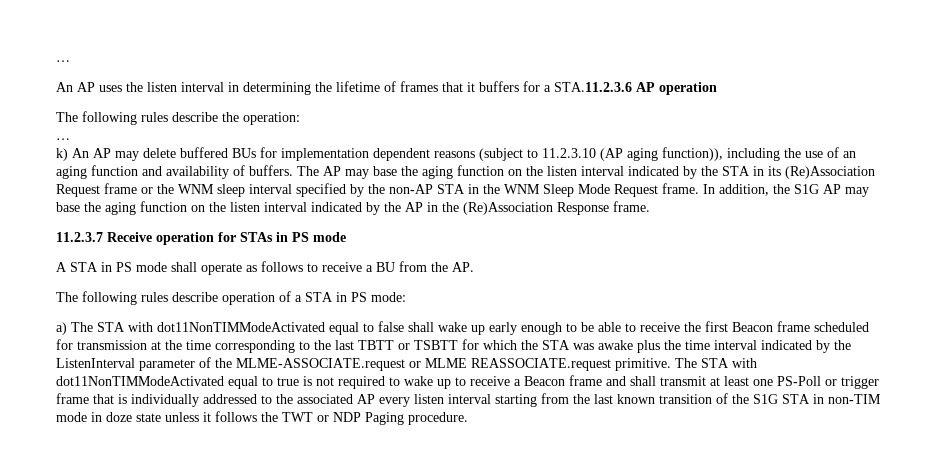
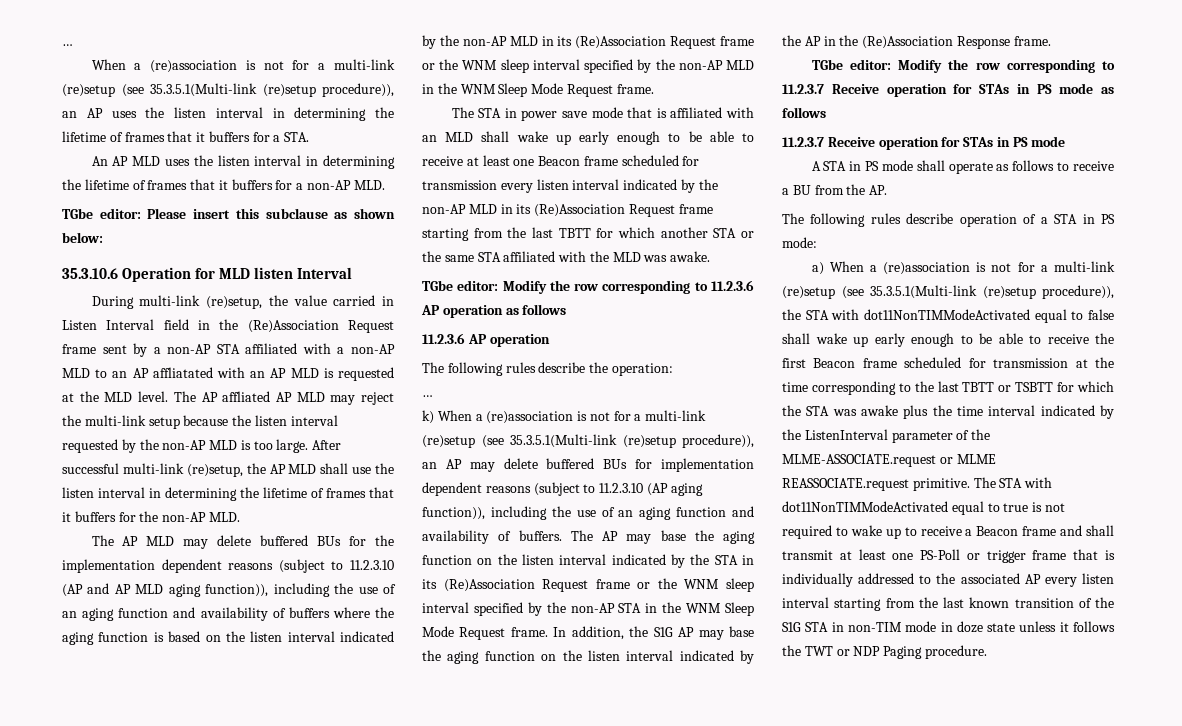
[56,60,70,62] [56,82,73,92] … // An -> [62,44,73,46] [91,59,395,73] [62,83,394,97] [62,111,77,118] … // When a (re)association is not for a multi-link (re)setup (see 35.3.5.1(Multi-link (re)setup procedure)), an
[554,82,632,92] STA.11.2.3.6 -> [284,132,310,142] [91,155,395,169] [62,179,385,190] [62,208,395,219] [62,232,103,243] [62,267,353,282] [91,295,394,309] [62,319,394,333] [62,343,395,357] [62,367,394,381] [62,391,394,405] [62,415,338,429] [62,439,342,453] [62,463,394,477] [62,487,394,501] [62,511,240,522] [91,535,395,549] [62,559,395,573] [62,583,397,597] [62,607,394,621] [62,631,394,645] [422,35,754,49] [422,59,754,73] [422,83,654,97] [451,107,755,121] [422,131,754,145] [422,155,700,166] [422,179,718,193] [422,204,713,217] [422,227,754,241] [422,251,711,262] [422,280,754,294] [421,304,567,318] [422,333,465,344] STA. // An AP MLD uses the listen interval in determining the lifetime of frames that it buffers for a non-AP MLD. // TGbe editor: Please insert this subclause as shown below: // 35.3.10.6 Operation for MLD listen Interval // During multi-link (re)setup, the value carried in Listen Interval field in the (Re)Association Request frame sent by a non-AP STA affiliated with a non-AP MLD to an AP affliatated with an AP MLD is requested at the MLD level. The AP affliated AP MLD may reject the multi-link setup because the listen interval requested by the non-AP MLD is too large. After successful multi-link (re)setup, the AP MLD shall use the listen interval in determining the lifetime of frames that it buffers for the non-AP MLD. // The AP MLD may delete buffered BUs for the implementation dependent reasons (subject to 11.2.3.10 (AP and AP MLD aging function)), including the use of an aging function and availability of buffers where the aging function is based on the listen interval indicated by the non-AP MLD in its (Re)Association Request frame or the WNM sleep interval specified by the non-AP MLD in the WNM Sleep Mode Request frame. // The STA in power save mode that is affiliated with an MLD shall wake up early enough to be able to receive at least one Beacon frame scheduled for transmission every listen interval indicated by the non-AP MLD in its (Re)Association Request frame starting from the last TBTT for which another STA or the same STA affiliated with the MLD was awake. // TGbe editor: Modify the row corresponding to 11.2.3.6 AP operation as follows // 11.2.3.6
[72,148,89,158] An -> [437,410,707,424] [422,434,754,448] [422,462,437,469] When a (re)association is not for a multi-link (re)setup (see 35.3.5.1(Multi-link (re)setup procedure)), an
(650, 206) none -> [811,59,1115,73] [782,83,1114,97] [782,107,826,118] // TGbe editor: Modify the row corresponding to 11.2.3.7 Receive operation for STAs in PS mode as follows
[71,322,93,332] The -> [829,261,1115,275] [782,285,1114,299] [782,309,801,320] When a (re)association is not for a multi-link (re)setup (see 35.3.5.1(Multi-link (re)setup procedure)), the

